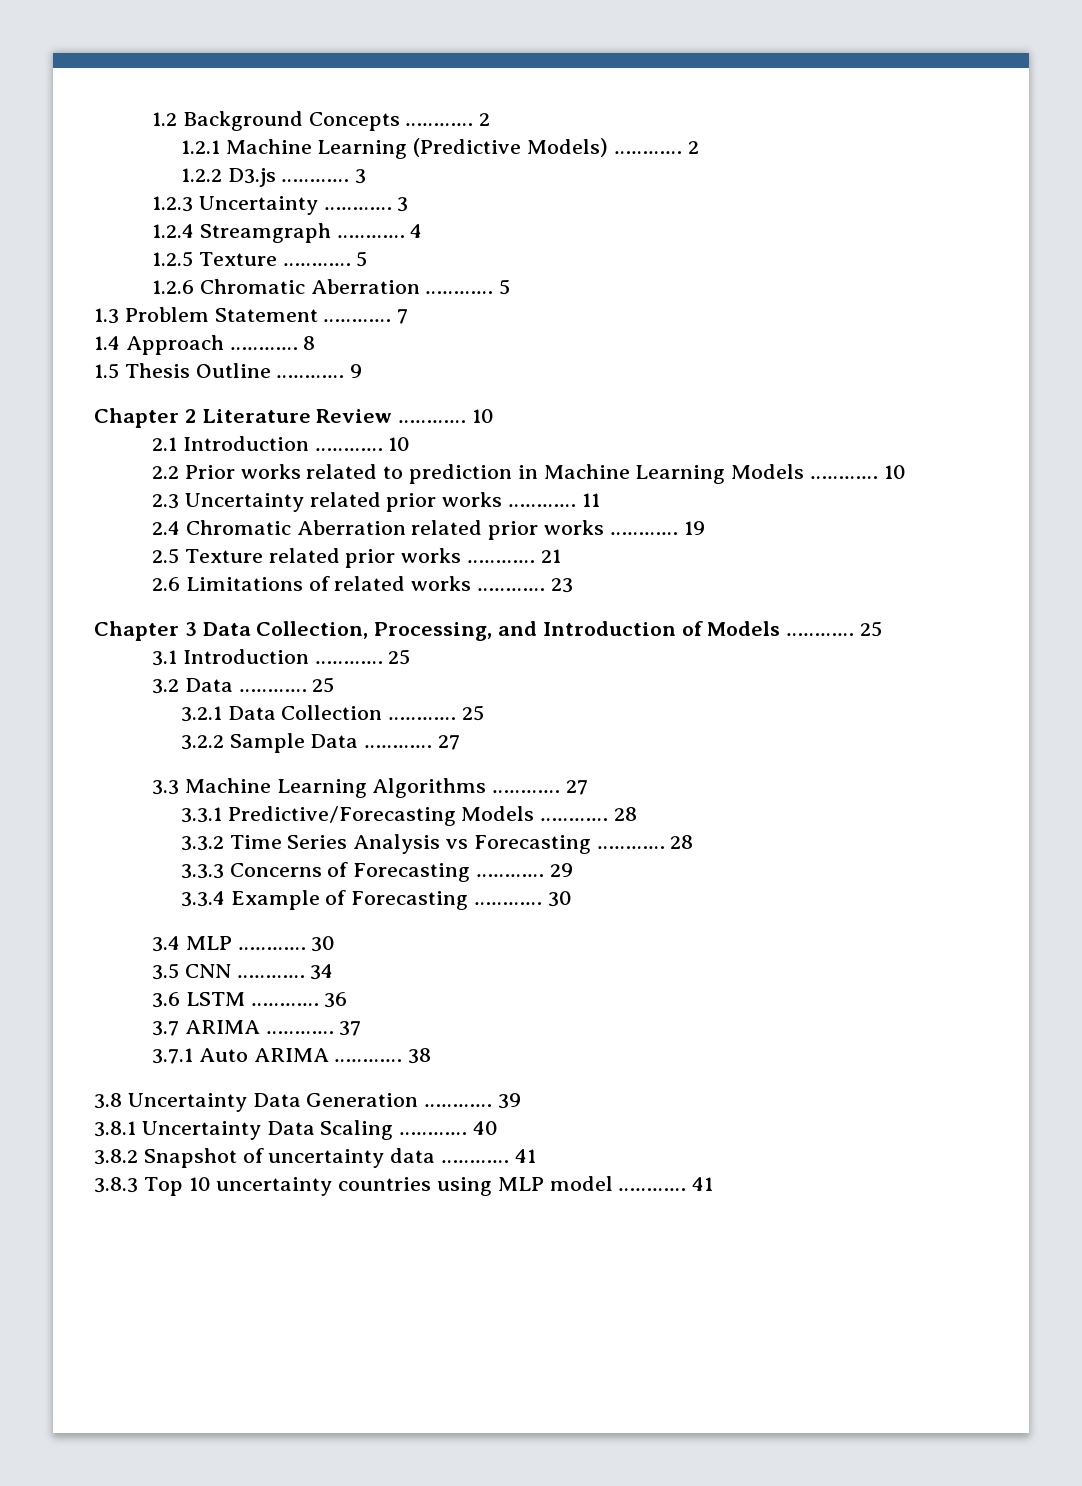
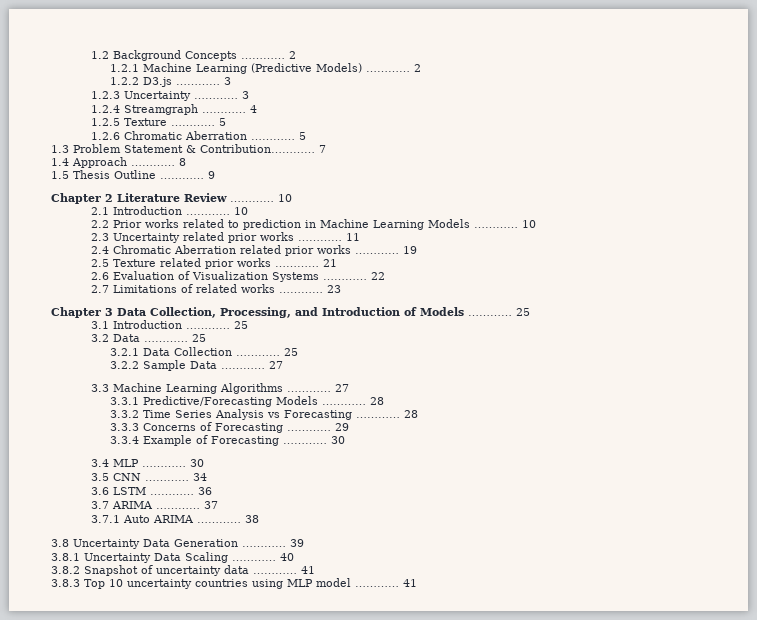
[323,319,392,322] ………… -> [186,144,315,153] & Contribution…………
(180, 584) none -> [112,271,385,282] [90,285,109,293] Evaluation of Visualization Systems ………… 22 // 2.7

